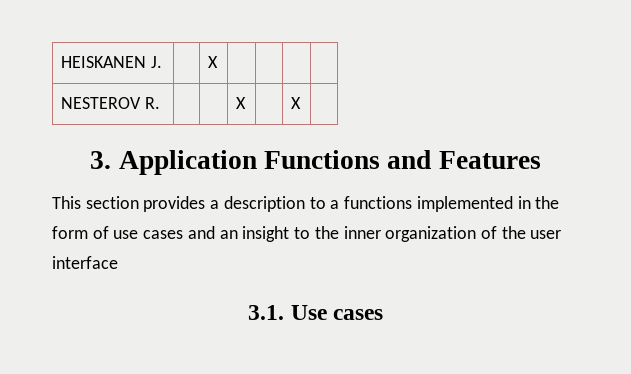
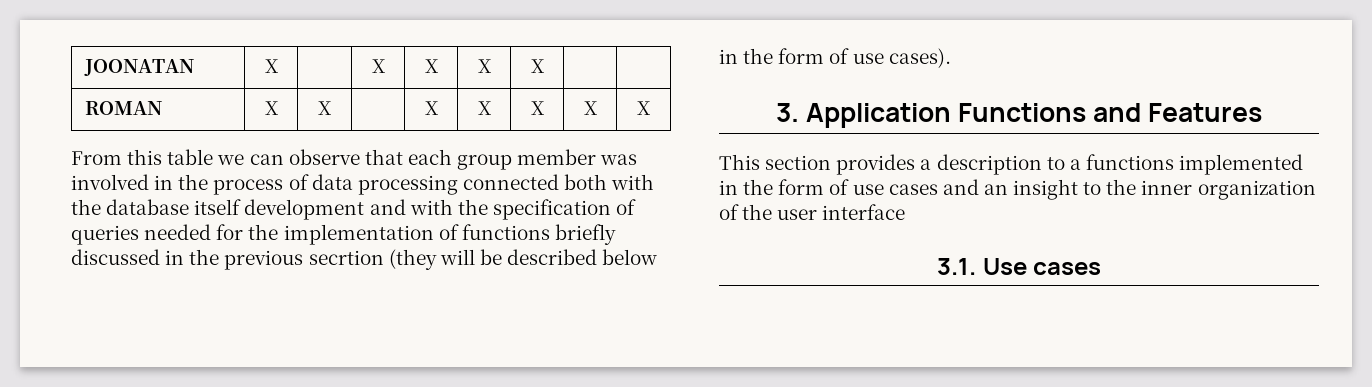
[60,56,162,68] [207,56,218,68] [60,97,160,109] [235,97,246,109] [290,97,301,109] HEISKANEN J. | | X | | | | // NESTEROV R. | | | X | | X | -> [84,59,195,76] [264,59,278,73] [371,59,385,73] [424,59,438,73] [477,59,491,73] [530,59,544,73] [85,101,163,115] [264,101,278,115] [318,101,331,115] [424,101,438,115] [477,101,491,115] [530,101,544,115] [583,101,597,115] [637,101,650,115] [71,149,638,170] [71,174,655,195] [71,199,637,220] [71,224,616,245] [71,249,658,270] [719,48,951,68] JOONATAN | X | | X | X | X | X | | // ROMAN | X | X | | X | X | X | X | X // From this table we can observe that each group member was involved in the process of data processing connected both with the database itself development and with the specification of queries needed for the implementation of functions briefly discussed in the previous secrtion (they will be described below in the form of use cases).

